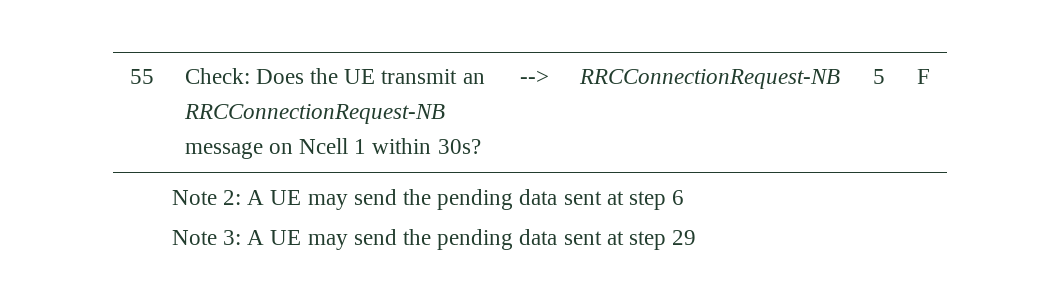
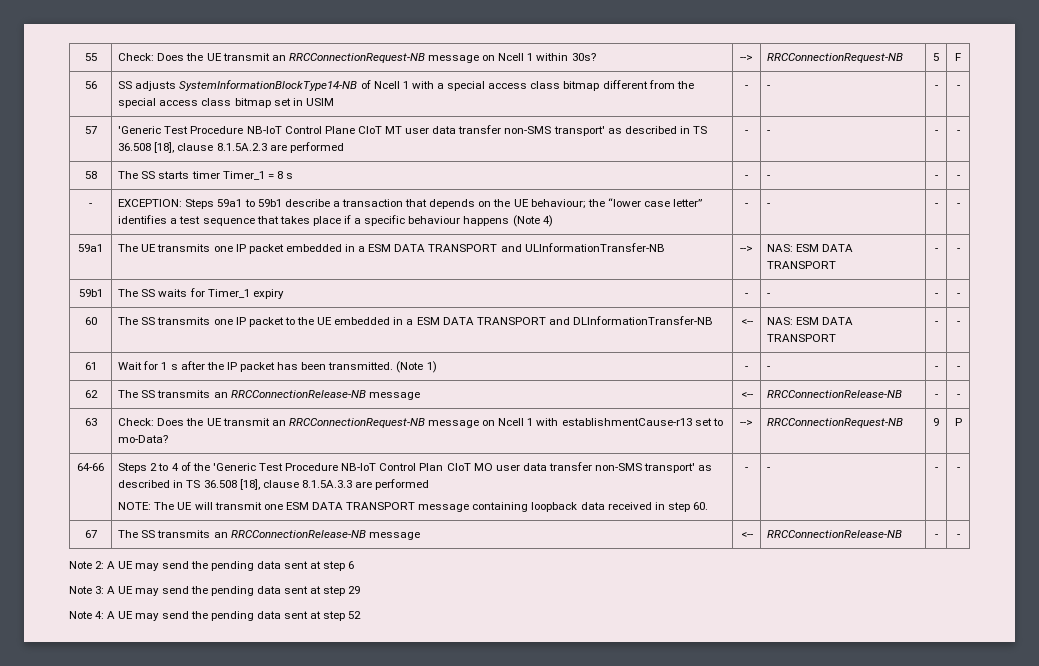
(930, 76) none -> [84,81,97,89] [118,80,694,91] [118,98,334,108] [745,85,748,89] [767,85,771,89] [934,85,938,89] [956,85,960,89] [84,126,97,134] [118,125,707,136] [118,142,344,153] [745,130,748,134] [767,130,771,134] [934,130,938,134] [956,130,960,134] [84,171,97,179] [118,171,293,180] [745,175,748,179] [767,175,771,179] [934,175,938,179] [956,175,960,179] [89,203,92,207] [118,198,703,209] [118,215,553,227] [745,203,748,207] [767,203,771,207] [934,203,938,207] [956,203,960,207] [78,244,103,252] [118,243,665,254] [740,246,753,252] [767,244,854,252] [767,261,837,269] [934,248,938,252] [956,248,960,252] [78,289,103,297] [118,288,284,299] [745,293,748,297] [767,293,771,297] [934,293,938,297] [956,293,960,297] [84,317,97,325] [118,316,713,327] [740,319,753,325] [767,317,854,325] [767,334,837,342] [934,321,938,325] [956,321,960,325] [84,362,97,370] [118,361,437,373] [745,366,748,370] [767,366,771,370] [934,366,938,370] [956,366,960,370] [84,390,98,398] [118,390,420,400] [740,392,753,398] [767,390,903,398] [934,394,938,398] [956,394,960,398] [84,418,97,426] [118,418,723,428] [118,435,169,443] [740,420,753,426] [767,418,904,428] [933,418,939,426] [954,418,962,426] [77,463,104,471] [118,462,713,473] [118,479,430,490] [118,502,708,512] [745,467,748,471] [767,467,771,471] [934,467,938,471] [956,467,960,471] [84,530,97,538] [118,530,420,540] [740,532,753,538] [767,530,903,538] [934,534,938,538] [956,534,960,538] // 56 | SS adjusts SystemInformationBlockType14-NB of Ncell 1 with a special access class bitmap different from the special access class bitmap set in USIM | - | - | - | - // 57 | 'Generic Test Procedure NB-IoT Control Plane CIoT MT user data transfer non-SMS transport' as described in TS 36.508 [18], clause 8.1.5A.2.3 are performed | - | - | - | - // 58 | The SS starts timer Timer_1 = 8 s | - | - | - | - // - | EXCEPTION: Steps 59a1 to 59b1 describe a transaction that depends on the UE behaviour; the “lower case letter” identifies a test sequence that takes place if a specific behaviour happens (Note 4) | - | - | - | - // 59a1 | The UE transmits one IP packet embedded in a ESM DATA TRANSPORT and ULInformationTransfer-NB | --> | NAS: ESM DATA TRANSPORT | - | - // 59b1 | The SS waits for Timer_1 expiry | - | - | - | - // 60 | The SS transmits one IP packet to the UE embedded in a ESM DATA TRANSPORT and DLInformationTransfer-NB | <-- | NAS: ESM DATA TRANSPORT | - | - // 61 | Wait for 1 s after the IP packet has been transmitted. (Note 1) | - | - | - | - // 62 | The SS transmits an RRCConnectionRelease-NB message | <-- | RRCConnectionRelease-NB | - | - // 63 | Check: Does the UE transmit an RRCConnectionRequest-NB message on Ncell 1 with establishmentCause-r13 set to mo-Data? | --> | RRCConnectionRequest-NB | 9 | P // 64-66 | Steps 2 to 4 of the 'Generic Test Procedure NB-IoT Control Plan CIoT MO user data transfer non-SMS transport' as described in TS 36.508 [18], clause 8.1.5A.3.3 are performed // NOTE: The UE will transmit one ESM DATA TRANSPORT message containing loopback data received in step 60. | - | - | - | - // 67 | The SS transmits an RRCConnectionRelease-NB message | <-- | RRCConnectionRelease-NB | - | -
(697, 237) none -> [69,611,362,621] // Note 4: A UE may send the pending data sent at step 52

